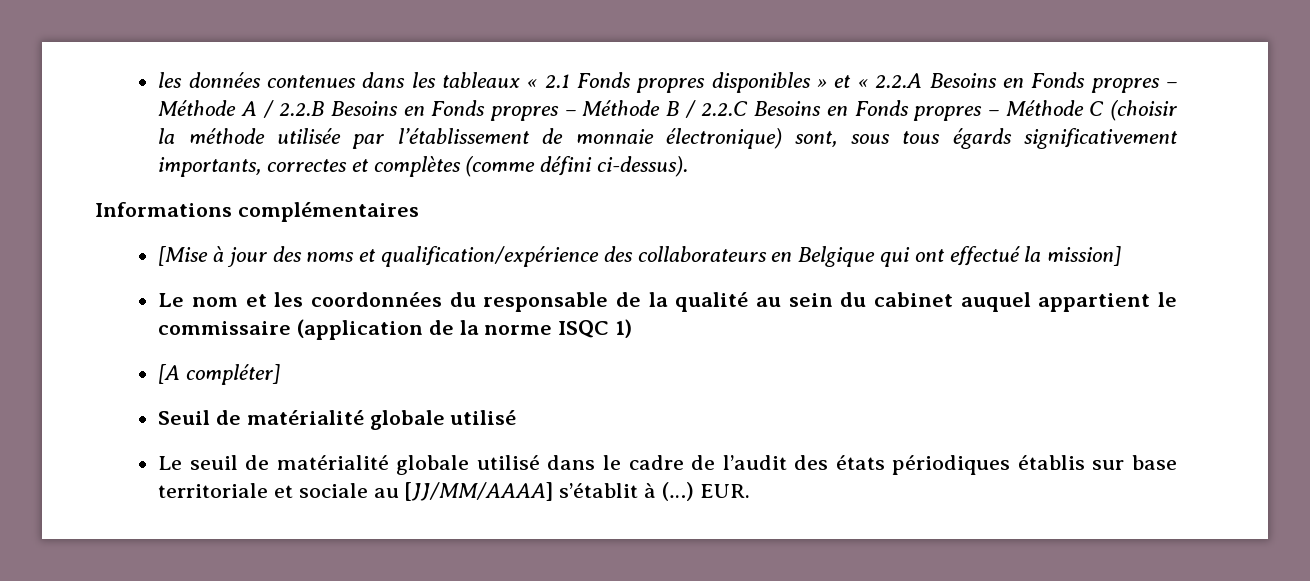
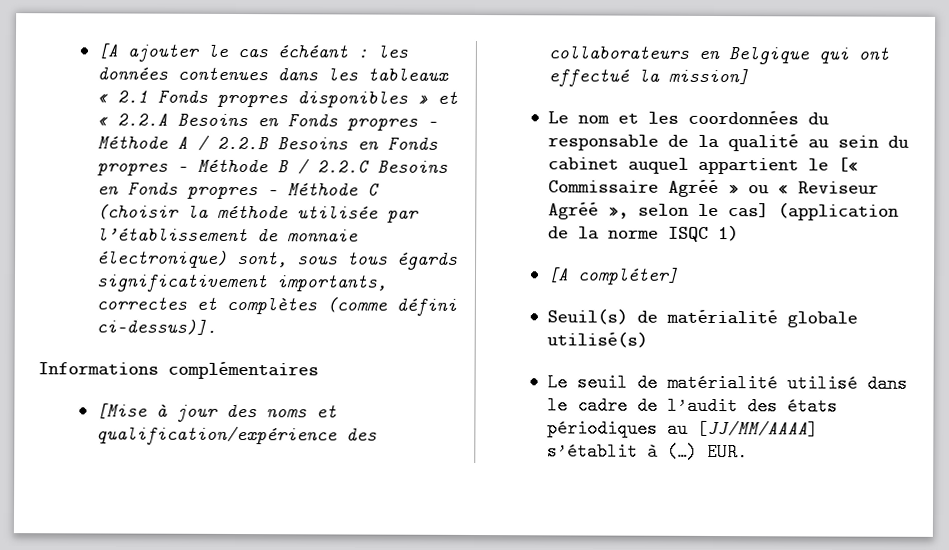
(158, 80) none -> [97,43,369,62] [A ajouter le cas échéant :
[596,156,688,177] ci-dessus). -> [96,318,218,335] ci-dessus)].
[158,321,292,335] commissaire -> [838,157,860,172] [548,179,880,198] [548,202,770,220] [« Commissaire Agréé » ou « Reviseur Agréé », selon le cas]
[158,410,517,430] Seuil de matérialité globale utilisé -> [547,308,859,328] [547,331,649,348] Seuil(s) de matérialité globale utilisé(s)
[396,455,470,475] globale -> (779, 383) none
[1017,455,1177,470] [158,483,368,498] établis sur base territoriale et sociale -> (659, 428) none

